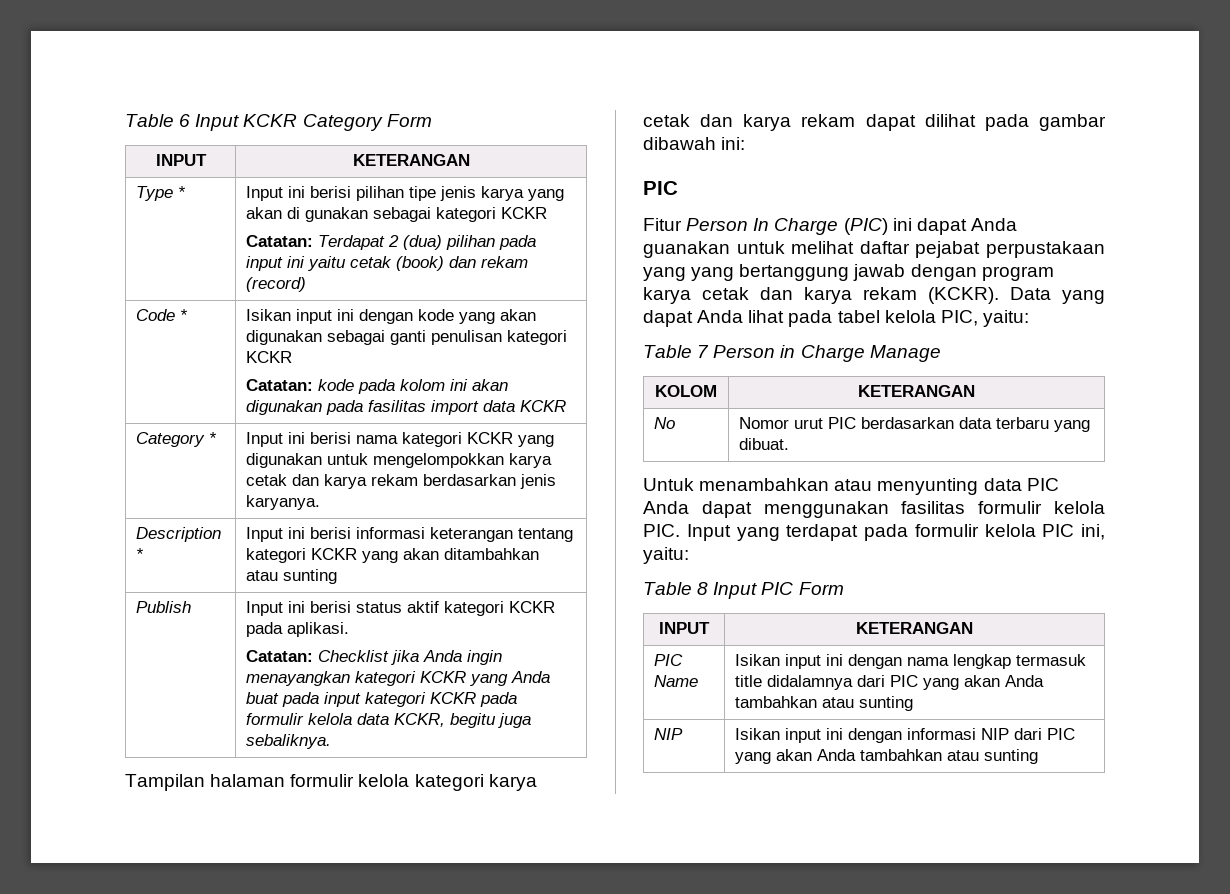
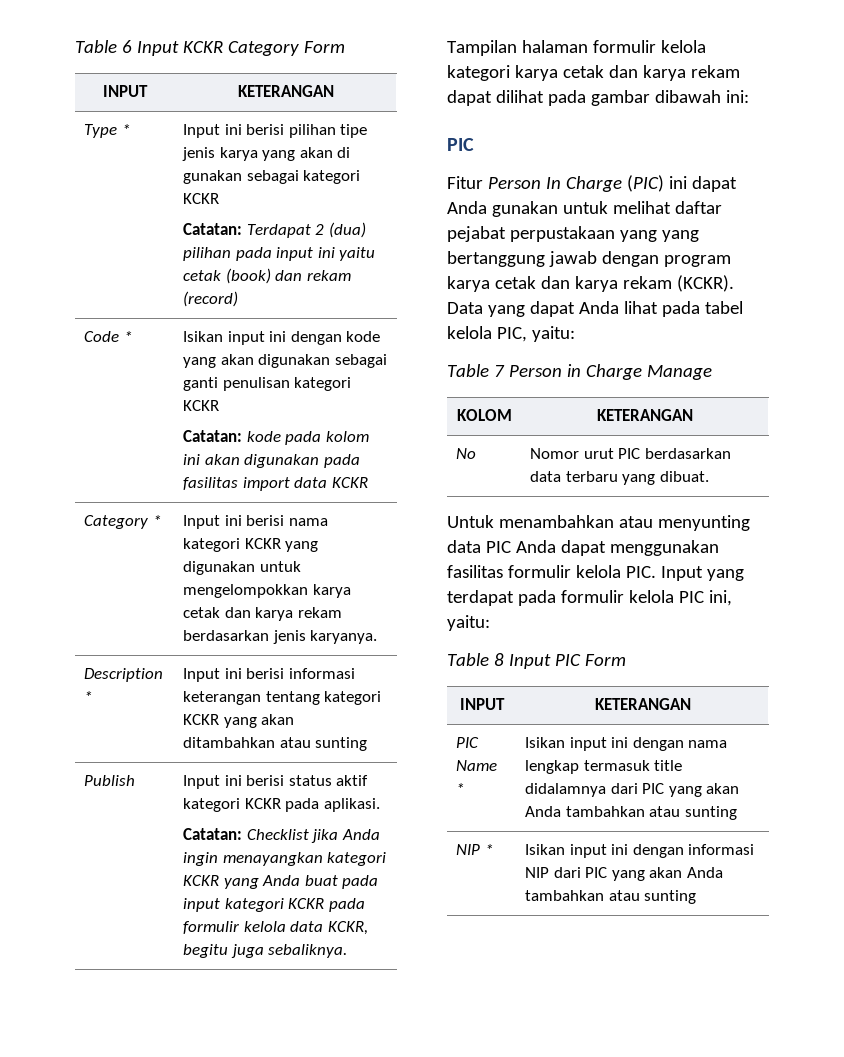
[643,241,730,258] guanakan -> [491,201,558,217] gunakan
(699, 681) none -> [456,783,465,794] *
(684, 734) none -> [484,844,493,855] *

